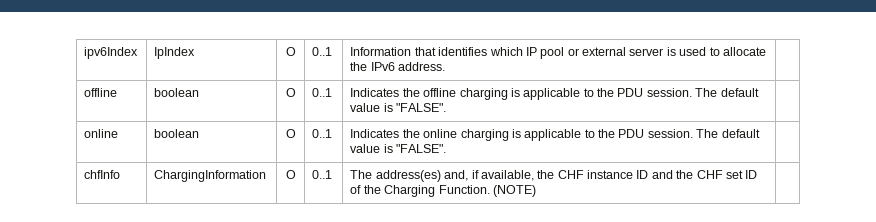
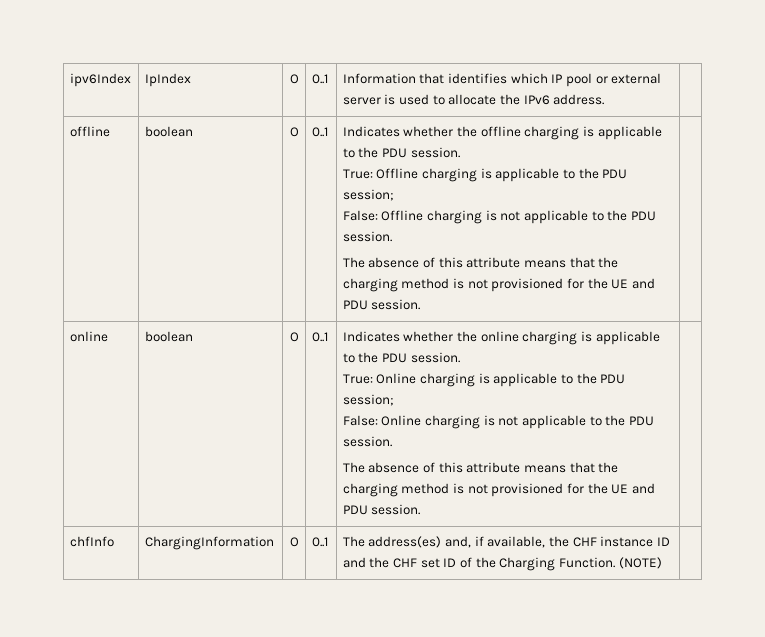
(400, 92) none -> [403,126,454,137] whether
[695,88,759,97] [350,103,447,112] The default value is "FALSE". -> [342,168,628,182] [342,189,394,201] [342,210,656,224] [342,231,392,242] [342,257,619,268] [342,278,655,292] [342,299,421,310] // True: Offline charging is applicable to the PDU session; // False: Offline charging is not applicable to the PDU session. // The absence of this attribute means that the charging method is not provisioned for the UE and PDU session.
(400, 133) none -> [403,331,454,342] whether
[696,129,760,138] [350,144,447,153] The default value is "FALSE". -> [342,373,626,387] [342,394,394,406] [342,415,654,429] [342,436,392,447] [342,462,619,473] [342,483,655,497] [342,504,421,515] // True: Online charging is applicable to the PDU session; // False: Online charging is not applicable to the PDU session. // The absence of this attribute means that the charging method is not provisioned for the UE and PDU session.

